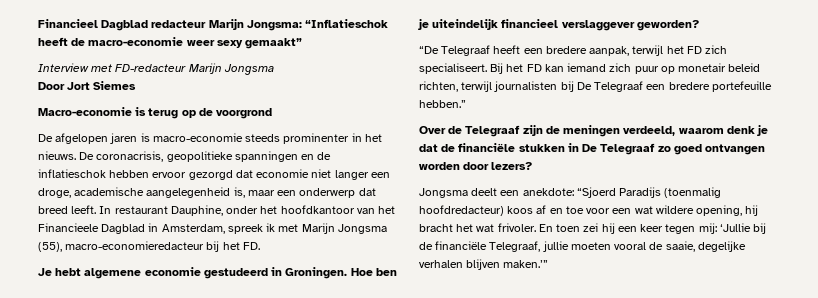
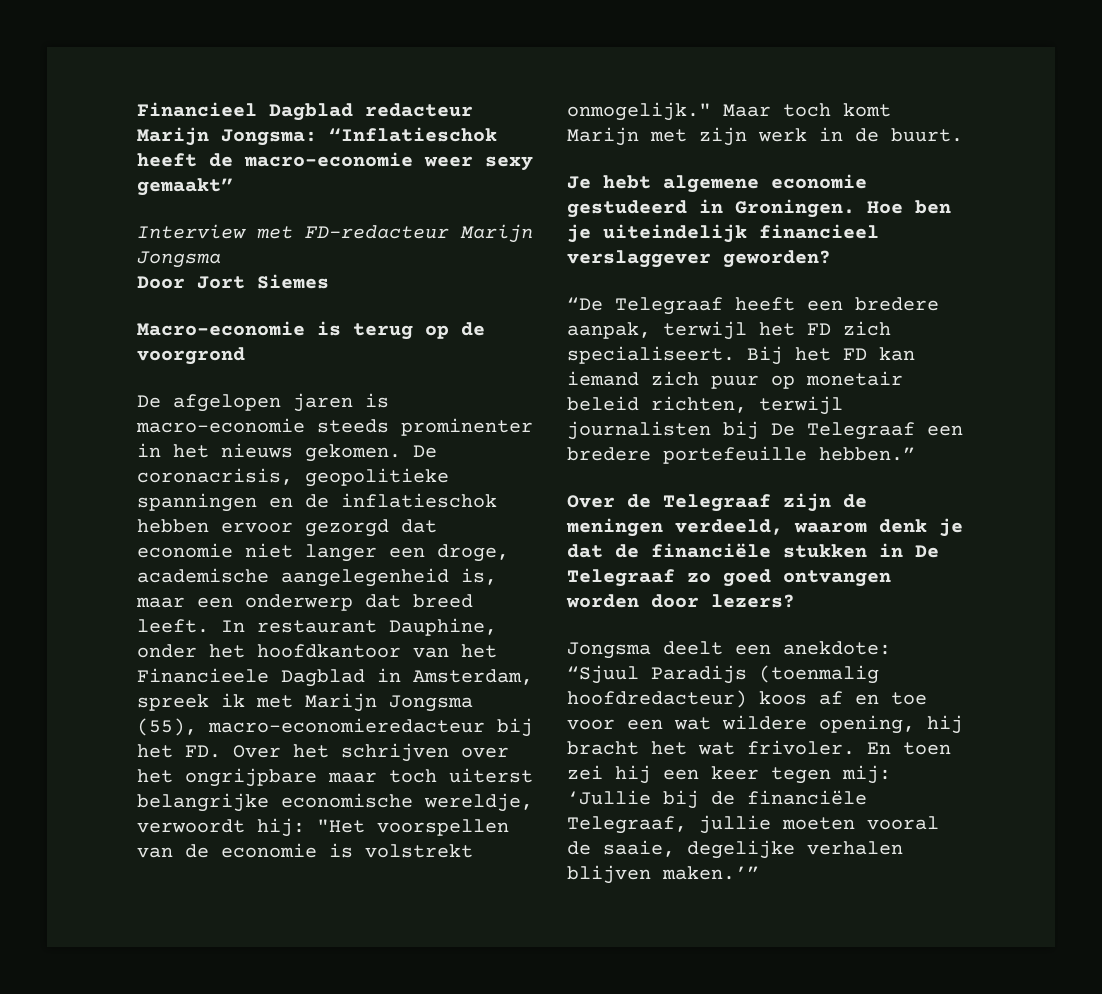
[38,151,76,160] nieuws. -> [221,443,401,462] nieuws gekomen.
(260, 246) none -> [233,743,509,762] [137,768,533,787] [137,793,533,812] [137,818,509,837] [137,843,473,858] [567,102,891,121] [567,127,963,146] Over het schrijven over het ongrijpbare maar toch uiterst belangrijke economische wereldje, verwoordt hij: "Het voorspellen van de economie is volstrekt onmogelijk." Maar toch komt Marijn met zijn werk in de buurt.
[576,187,616,198] “Sjoerd -> [567,665,639,684] “Sjuul

